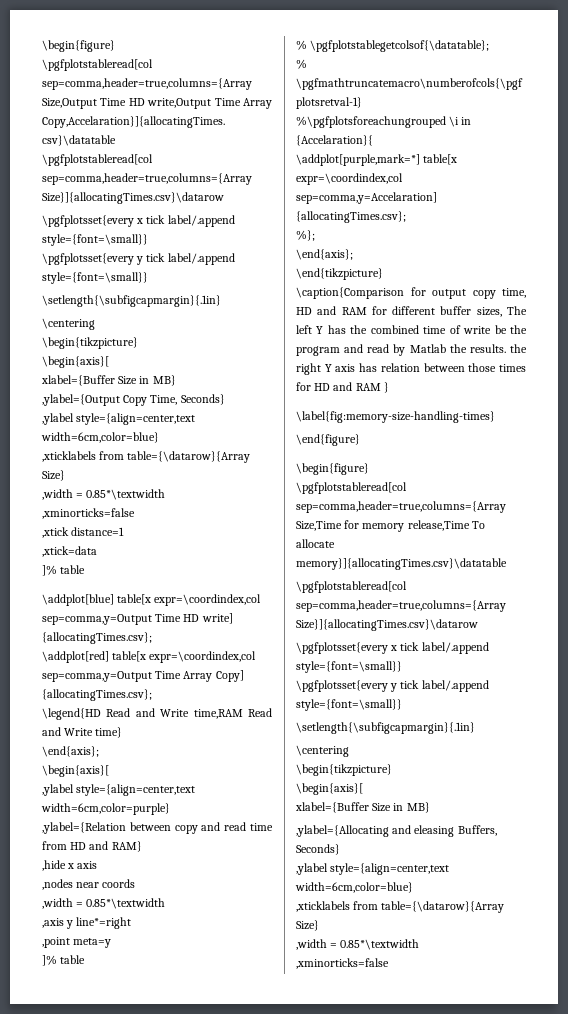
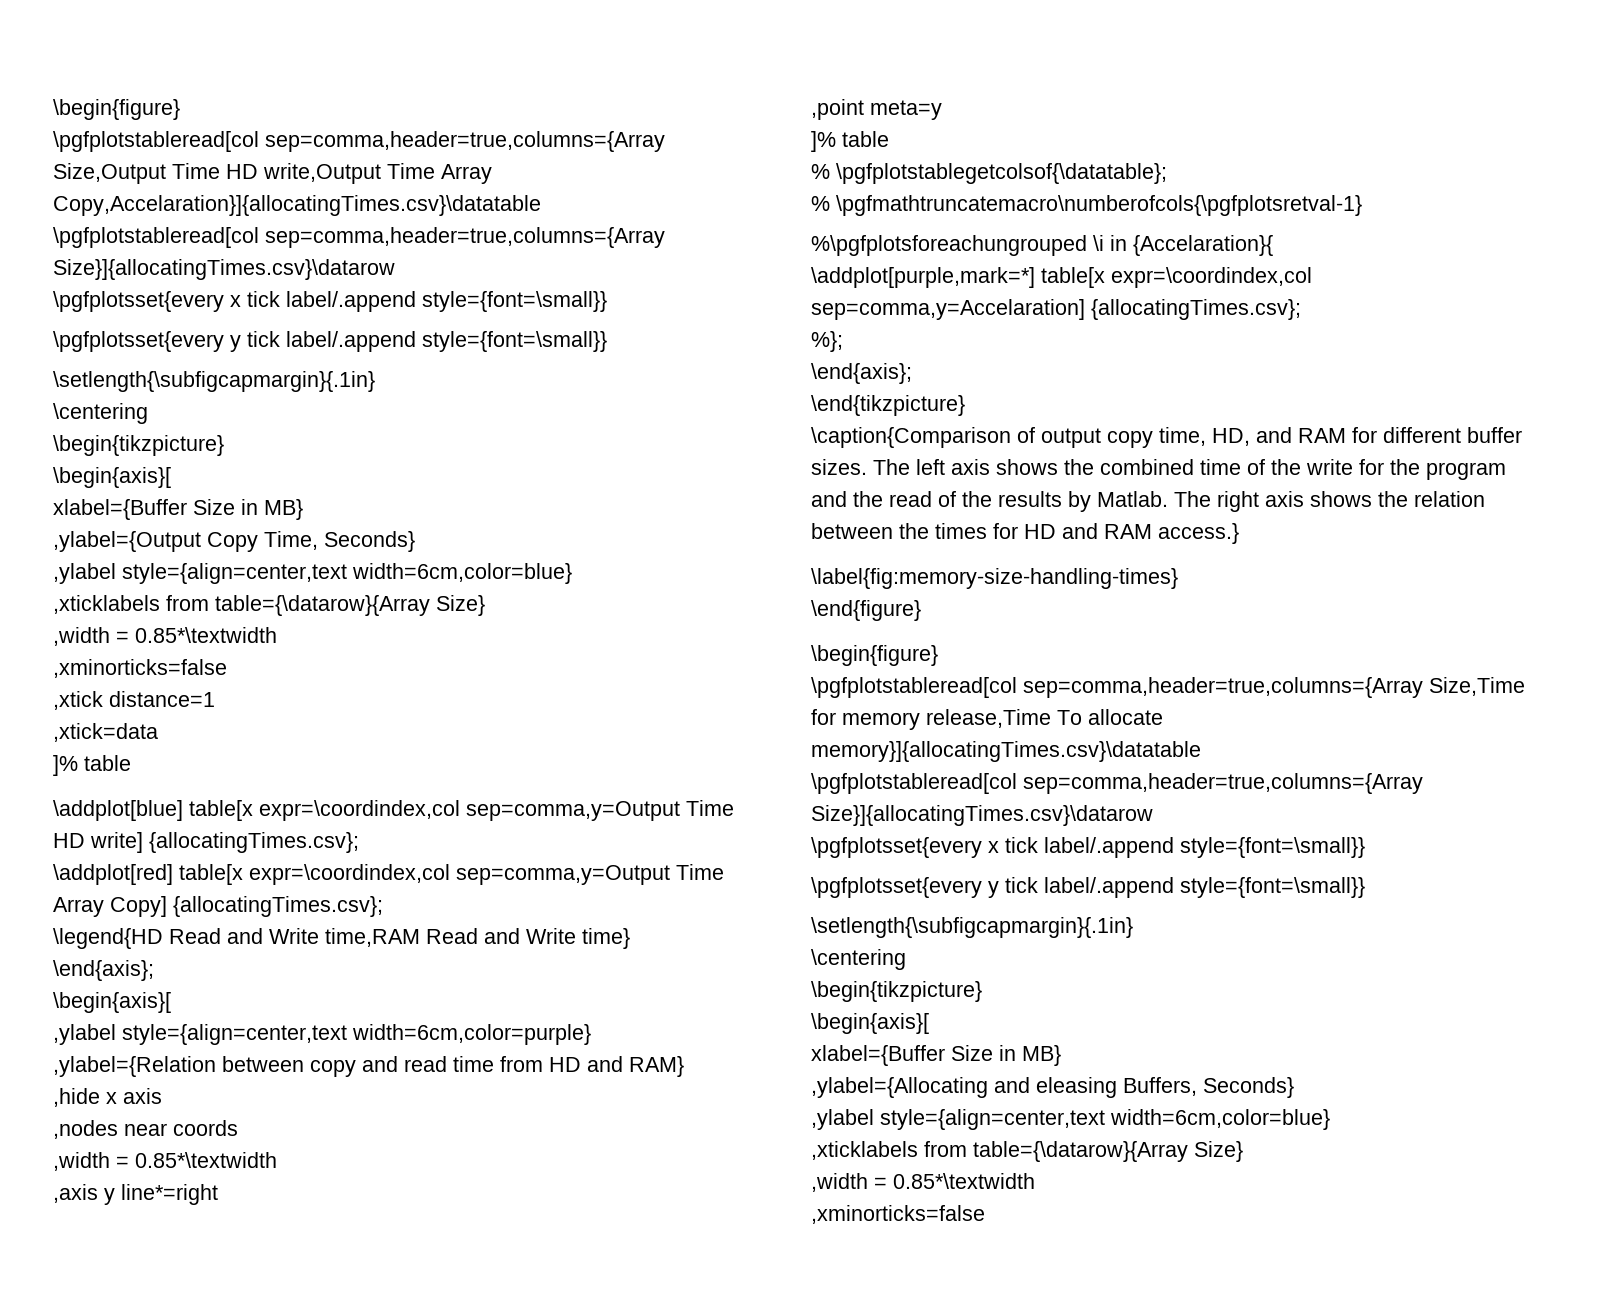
[410,287,426,296] for -> [1017,427,1035,443] of
[296,307,312,315] HD -> [1212,428,1250,446] HD,
[476,307,502,317] sizes, -> [811,459,867,475] sizes.
[316,325,346,334] Y has -> [951,459,1058,475] axis shows
[463,325,527,334] [296,344,527,356] [296,363,378,375] write be the program and read by Matlab the results. the right Y axis has -> [1271,459,1506,480] [811,491,1408,512] the write for the program and the read of the results by Matlab. The right axis shows the
[468,363,497,372] those -> [899,523,929,539] the
[383,382,389,393] } -> [1158,523,1239,544] access.}

